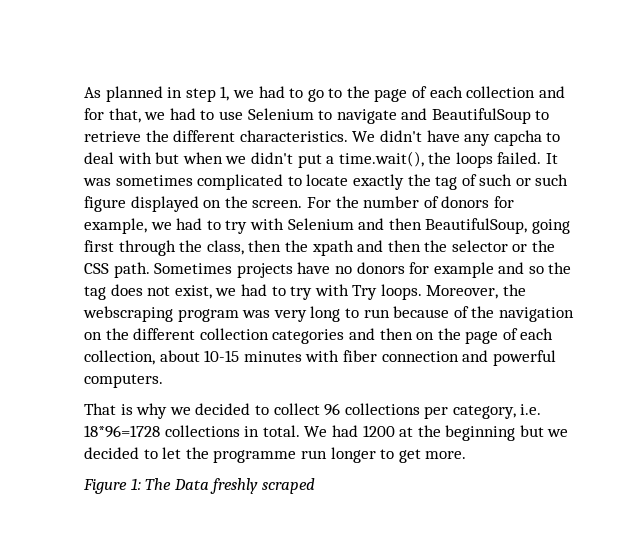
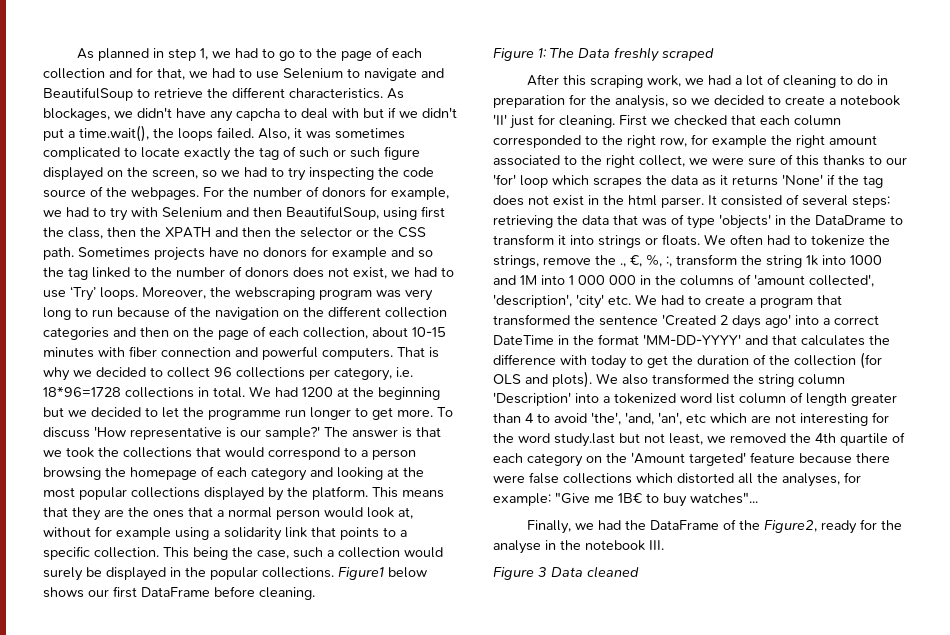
[352,131,376,142] We -> [387,88,404,99] [43,108,133,121] As blockages, we
[182,152,223,164] when -> [388,107,396,118] if
[546,153,559,164] It -> [258,128,302,140] Also, it
[252,200,303,208] screen. -> [152,167,434,181] [43,186,199,200] screen, so we had to try inspecting the code source of the webpages.
[531,219,570,234] [84,240,176,256] going first through -> [383,206,445,220] using first
[311,240,354,256] xpath -> [165,227,211,238] XPATH
(106, 293) none -> [92,266,289,278] linked to the number of donors
[290,284,378,300] try with Try -> [43,286,96,301] use ‘Try’
(163, 381) // -> (393, 353) none
(467, 455) none -> [437,407,453,417] [43,426,441,440] [43,447,416,460] [43,466,424,481] [43,486,444,501] [43,507,413,521] [43,526,407,541] [43,546,443,560] [43,567,427,581] [43,586,315,600] To discuss 'How representative is our sample?' The answer is that we took the collections that would correspond to a person browsing the homepage of each category and looking at the most popular collections displayed by the platform. This means that they are the ones that a normal person would look at, without for example using a solidarity link that points to a specific collection. This being the case, such a collection would surely be displayed in the popular collections. Figure1 below shows our first DataFrame before cleaning.
(315, 486) none -> [527,74,889,88] [493,94,900,109] [493,114,841,129] [493,134,877,148] [493,154,907,168] [493,174,883,188] [493,194,890,208] [493,214,903,229] [493,234,890,248] [493,254,882,268] [493,274,874,287] [493,294,842,309] [493,314,879,329] [493,334,890,346] [493,352,882,369] [493,371,845,388] [493,392,897,406] [493,412,889,426] [493,432,905,447] [493,452,890,467] [493,472,861,487] [493,492,758,507] [527,519,903,534] [493,540,664,554] [493,566,639,580] // After this scraping work, we had a lot of cleaning to do in preparation for the analysis, so we decided to create a notebook 'II' just for cleaning. First we checked that each column corresponded to the right row, for example the right amount associated to the right collect, we were sure of this thanks to our 'for' loop which scrapes the data as it returns 'None' if the tag does not exist in the html parser. It consisted of several steps: retrieving the data that was of type 'objects' in the DataDrame to transform it into strings or floats. We often had to tokenize the strings, remove the ., €, %, :, transform the string 1k into 1000 and 1M into 1 000 000 in the columns of 'amount collected', 'description', 'city' etc. We had to create a program that transformed the sentence 'Created 2 days ago' into a correct DateTime in the format 'MM-DD-YYYY' and that calculates the difference with today to get the duration of the collection (for OLS and plots). We also transformed the string column 'Description' into a tokenized word list column of length greater than 4 to avoid 'the', 'and, 'an', etc which are not interesting for the word study.last but not least, we removed the 4th quartile of each category on the 'Amount targeted' feature because there were false collections which distorted all the analyses, for example: "Give me 1B€ to buy watches"... // Finally, we had the DataFrame of the Figure2, ready for the analyse in the notebook III. // Figure 3 Data cleaned

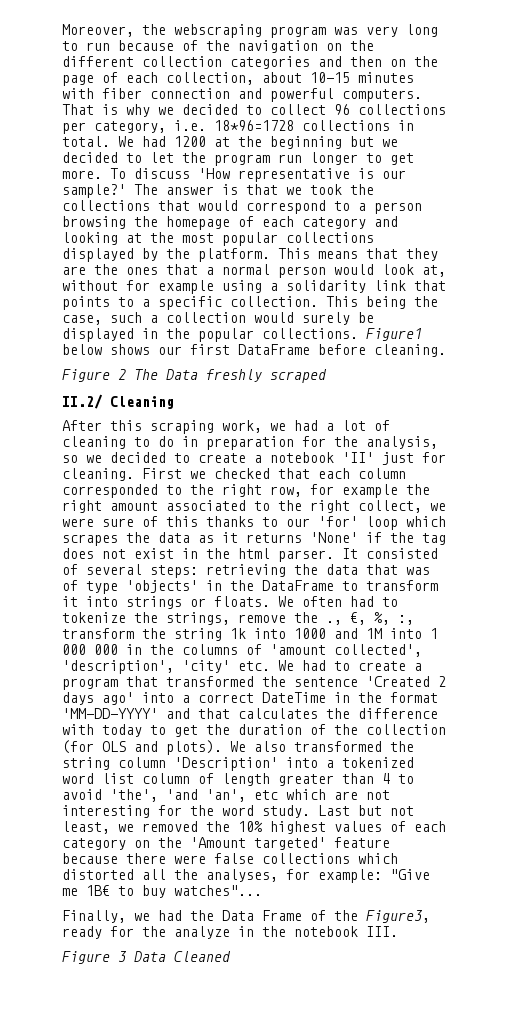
[77,47,423,61] [43,67,444,81] [43,87,404,101] [43,107,457,122] [43,125,405,142] [43,146,420,161] [43,167,434,181] [43,186,449,200] [43,206,445,221] [43,227,426,239] [43,246,433,261] [43,266,454,280] [43,286,138,301] As planned in step 1, we had to go to the page of each collection and for that, we had to use Selenium to navigate and BeautifulSoup to retrieve the different characteristics. As blockages, we didn't have any capcha to deal with but if we didn't put a time.wait(), the loops failed. Also, it was sometimes complicated to locate exactly the tag of such or such figure displayed on the screen, so we had to try inspecting the code source of the webpages. For the number of donors for example, we had to try with Selenium and then BeautifulSoup, using first the class, then the XPATH and then the selector or the CSS path. Sometimes projects have no donors for example and so the tag linked to the number of donors does not exist, we had to use ‘Try’ loops. -> (62, 30) none
[208,409,281,420] programme -> [214,154,270,166] program
[538,48,547,58] 1: -> [118,369,126,380] 2
(714, 54) none -> [62,394,174,409] // II.2/ Cleaning
[815,215,886,225] DataDrame -> [262,580,334,591] DataFrame
[625,412,654,425] 'and, -> [166,789,198,800] 'and
[554,433,615,447] study.last -> [262,805,350,818] study. Last
[815,433,888,446] 4th quartile -> [238,821,382,834] 10% highest values
[650,519,818,533] DataFrame of the Figure2, -> [222,910,430,923] Data Frame of the Figure3,
[493,540,541,554] analyse -> [174,926,230,939] analyze
[587,566,639,578] cleaned -> [174,951,231,962] Cleaned

